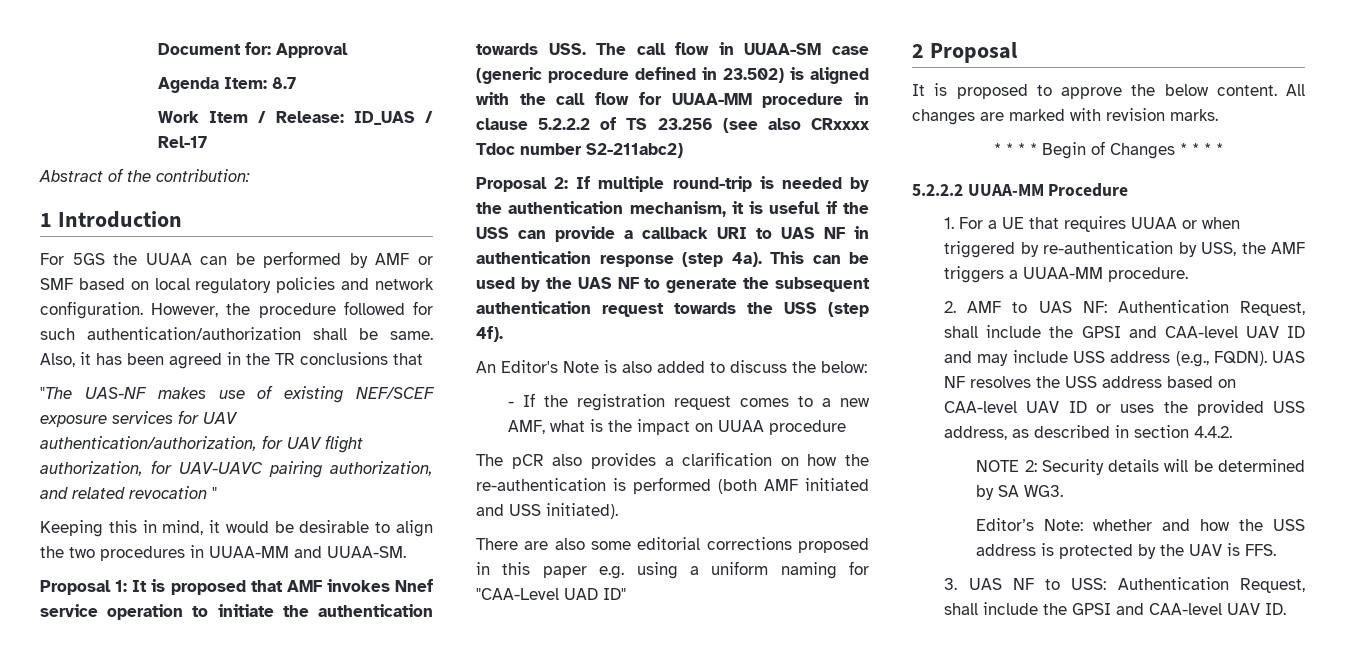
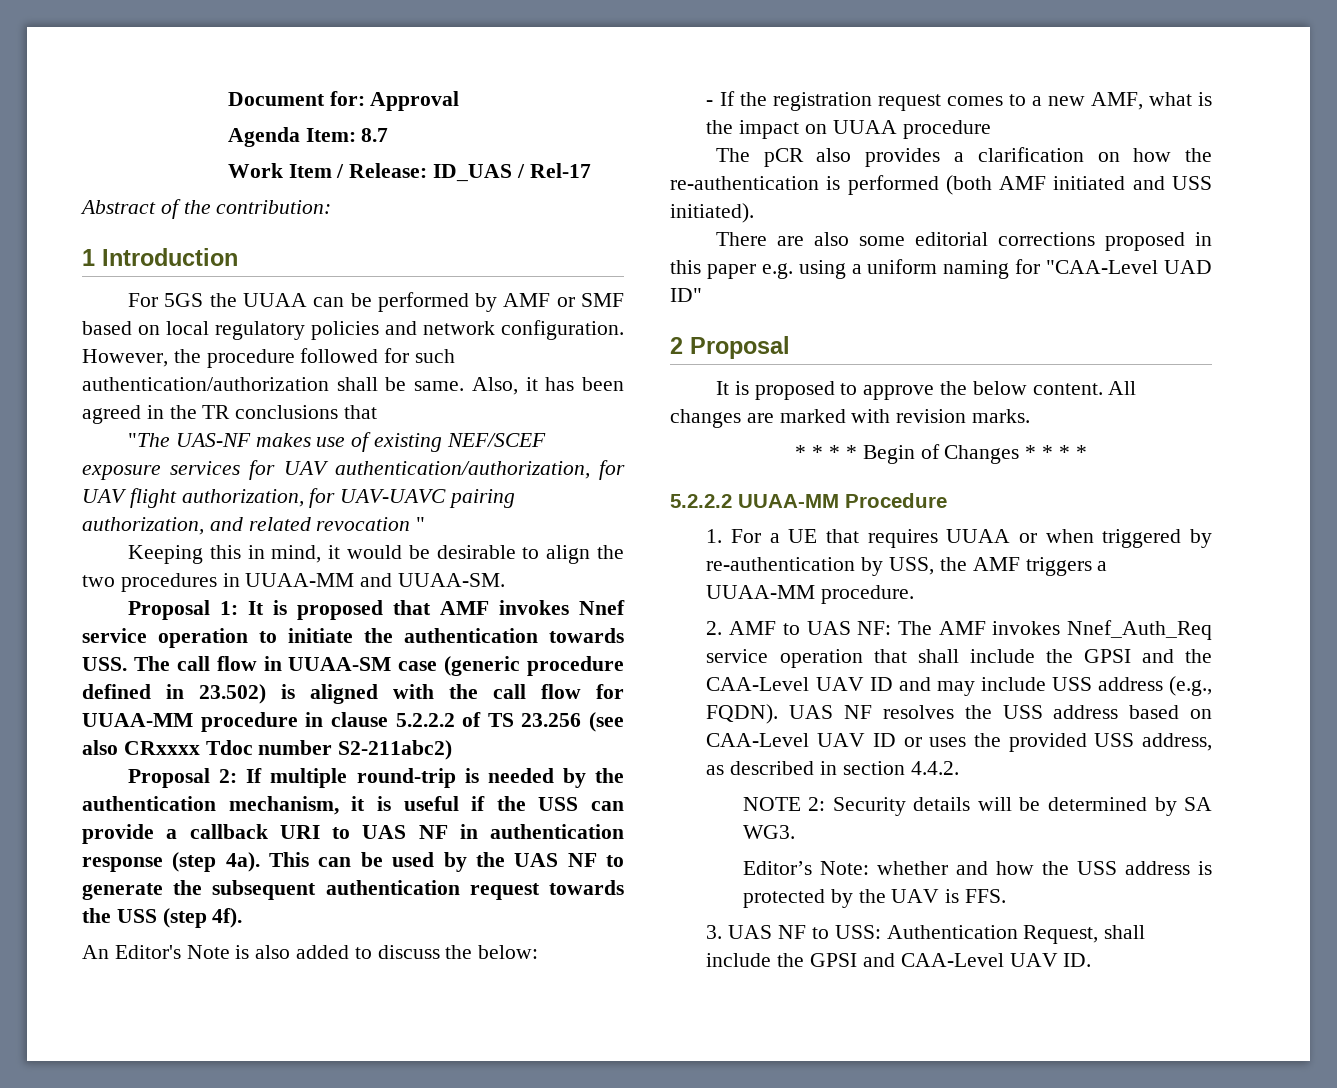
[1117,300,1305,316] [944,325,1238,338] Authentication Request, shall include the GPSI and CAA-level -> [897,620,1212,640] [706,649,1212,668] [706,677,810,691] The AMF invokes Nnef_Auth_Req service operation that shall include the GPSI and the CAA-Level
[944,401,1018,413] CAA-level -> [706,733,810,747] CAA-Level
[1149,603,1223,615] CAA-level -> [900,953,1004,967] CAA-Level

